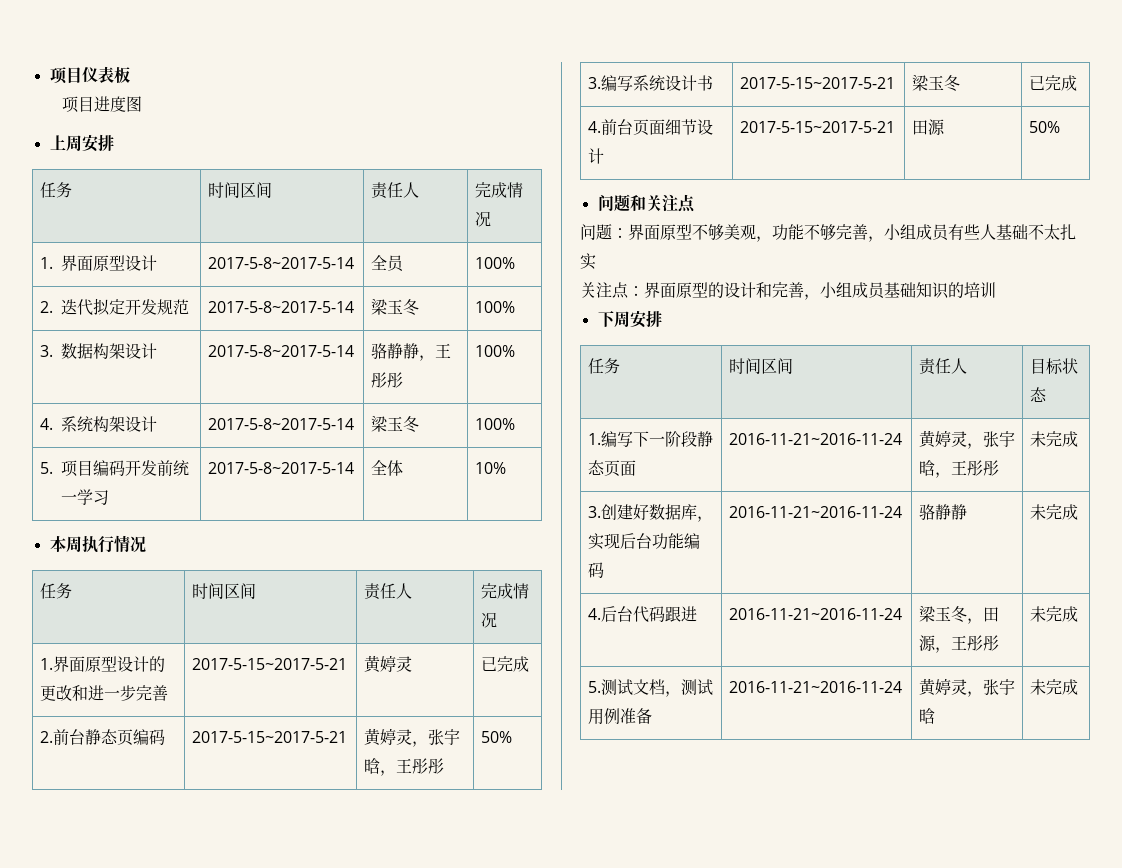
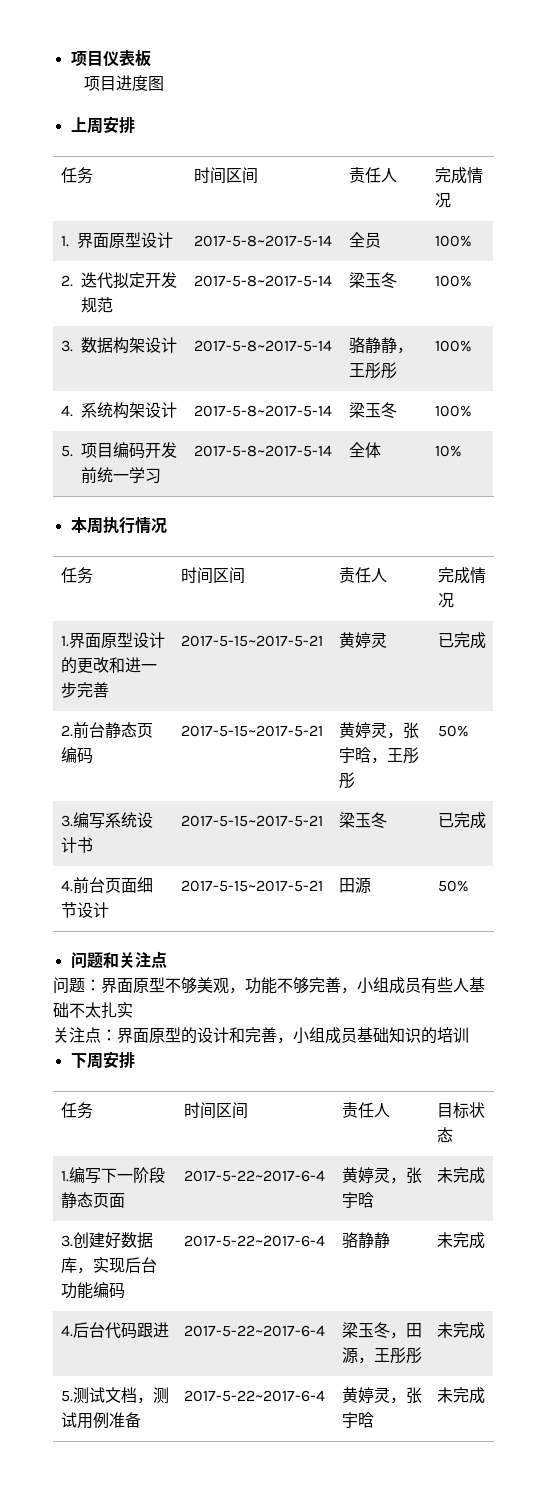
[728,433,902,445] [918,430,1015,449] [918,460,999,478] 2016-11-21~2016-11-24 | 黄婷灵，张宇晗，王彤彤 -> [183,1170,325,1182] [341,1167,422,1184] [341,1192,374,1208] 2017-5-22~2017-6-4 | 黄婷灵，张宇晗
[728,506,902,518] 2016-11-21~2016-11-24 -> [183,1235,325,1247] 2017-5-22~2017-6-4
[728,608,902,620] 2016-11-21~2016-11-24 -> [183,1325,325,1337] 2017-5-22~2017-6-4
[728,681,902,693] 2016-11-21~2016-11-24 -> [183,1390,325,1402] 2017-5-22~2017-6-4

